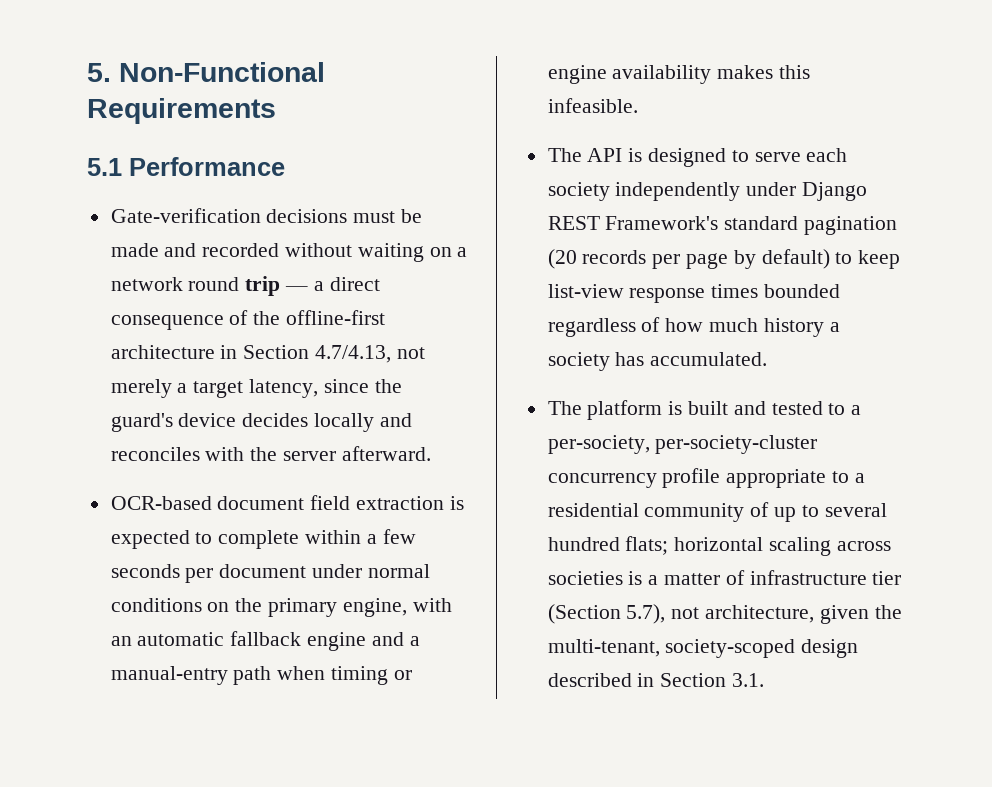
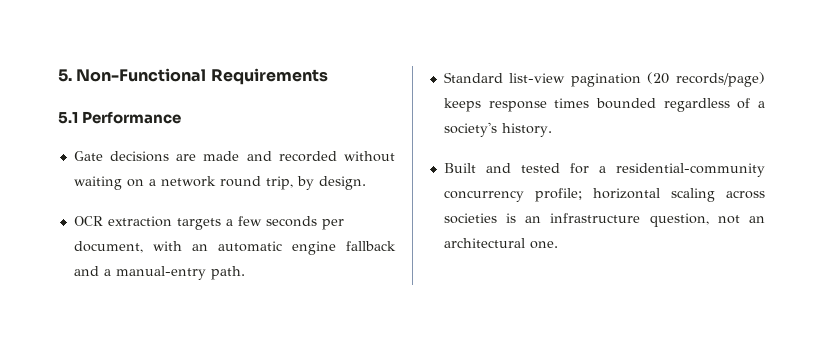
[110,208,423,223] Gate-verification decisions must be -> [73,151,197,162] Gate decisions are
[245,276,380,296] [110,310,386,330] [110,345,425,363] [110,379,402,398] [110,413,412,432] [110,446,431,461] [110,495,464,510] [110,529,416,549] [110,564,430,583] [110,598,407,617] trip — a direct consequence of the offline-first architecture in Section 4.7/4.13, not merely a target latency, since the guard's device decides locally and reconciles with the server afterward. // OCR-based document field extraction is expected to complete within a few seconds per document under normal conditions on the primary engine, -> [265,176,366,190] [73,216,344,230] [73,241,143,253] trip, by design. // OCR extraction targets a few seconds per document,
[230,631,367,651] fallback engine -> [291,241,396,255] engine fallback
[233,666,412,685] [547,65,811,84] [547,98,638,113] [547,148,848,167] [547,182,868,201] [547,216,898,235] [547,249,901,269] [547,284,624,298] path when timing or engine availability makes this infeasible. // The API is designed to serve each society independently under Django REST Framework's standard pagination (20 records per page by default) to keep list-view -> [210,266,245,280] [443,72,765,87] [443,98,481,112] path. // Standard list-view pagination (20 records/page) keeps
[665,318,840,337] [547,352,768,371] [547,400,862,420] [547,435,818,454] [547,468,865,488] [547,502,887,522] [547,536,669,555] how much history a society has accumulated. // The platform is built and tested to a per-society, per-society-cluster concurrency profile appropriate to a residential community of up to several hundred flats; -> [758,101,765,108] [443,122,552,137] [443,163,765,177] [443,188,582,202] a society's history. // Built and tested for a residential-community concurrency profile;
[648,570,902,585] [547,604,902,624] [547,639,859,658] [547,673,765,687] a matter of infrastructure tier (Section 5.7), not architecture, given the multi-tenant, society-scoped design described in Section 3.1. -> [525,213,765,227] [443,238,558,249] an infrastructure question, not an architectural one.

